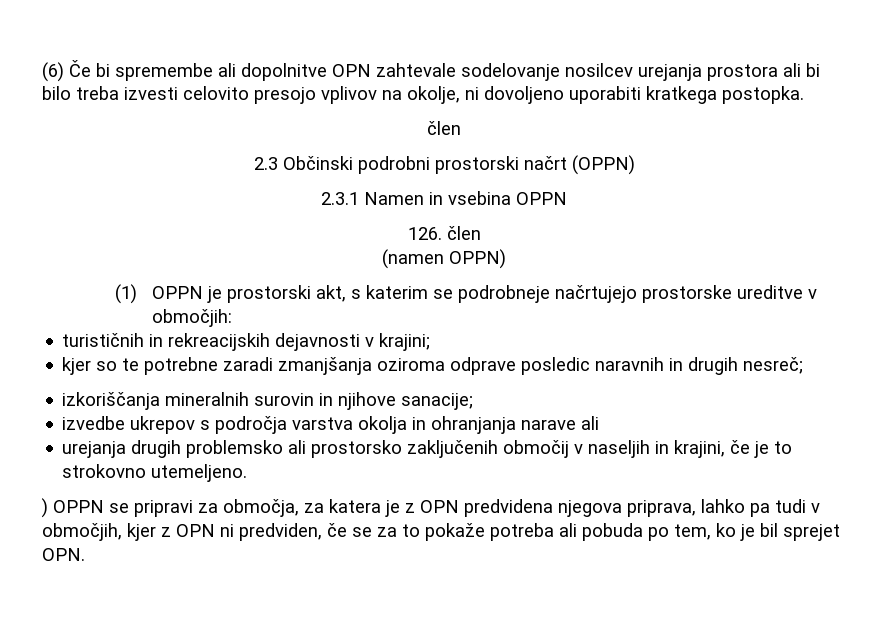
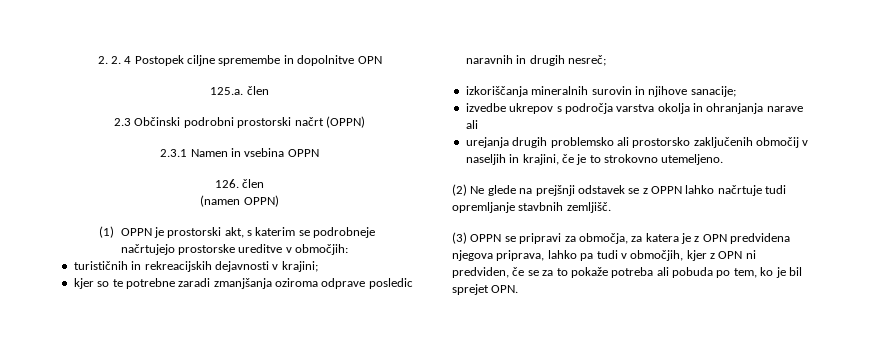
[42,60,820,82] [42,86,804,104] (6) Če bi spremembe ali dopolnitve OPN zahtevale sodelovanje nosilcev urejanja prostora ali bi bilo treba izvesti celovito presojo vplivov na okolje, ni dovoljeno uporabiti kratkega postopka. // -> [97,55,382,66] [210,87,244,95] 2. 2. 4 Postopek ciljne spremembe in dopolnitve OPN // 125.a.
[41,498,48,518] ) -> [452,184,787,196] [452,202,611,213] [452,232,467,244] (2) Ne glede na prejšnji odstavek se z OPPN lahko načrtuje tudi opremljanje stavbnih zemljišč. // (3)

